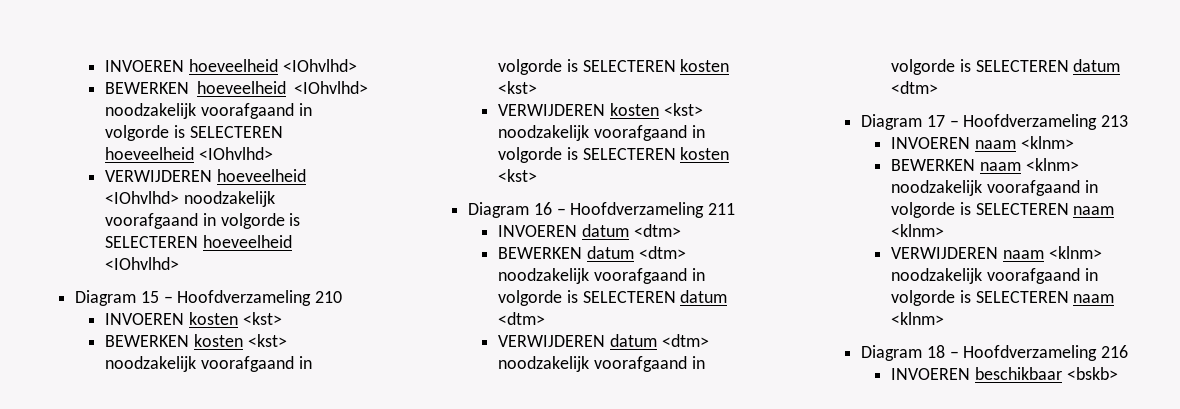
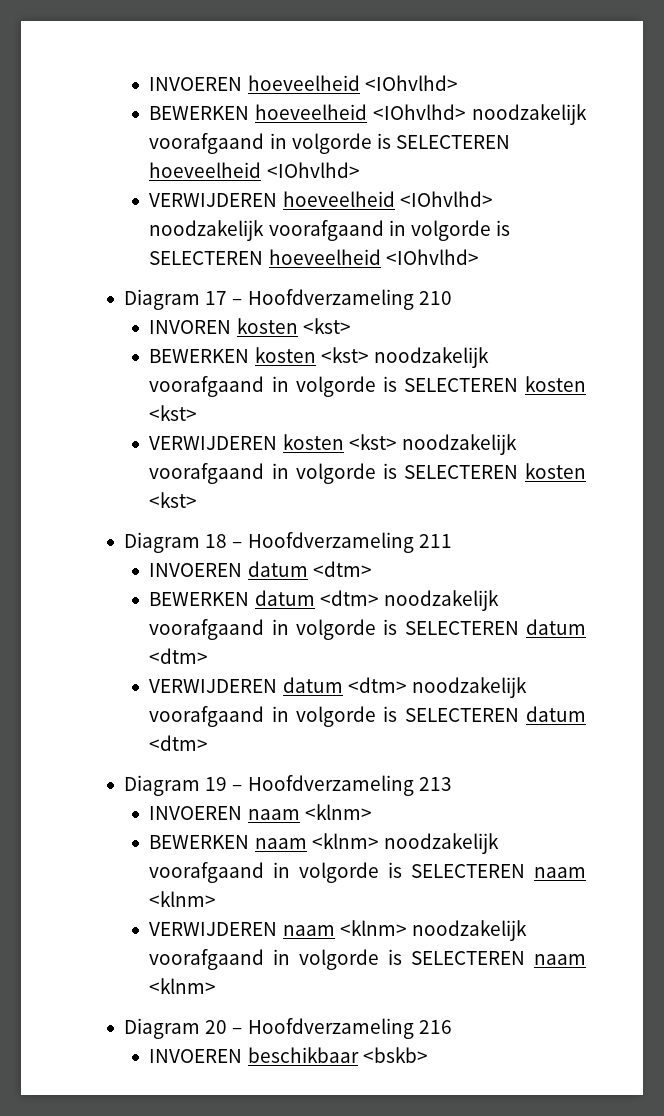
[140,291,159,303] 15 -> [205,291,228,305] 17
[105,313,185,325] INVOEREN -> [149,320,232,334] INVOREN
[533,202,552,215] 16 -> [205,534,228,548] 18
[926,115,945,127] 17 -> [205,777,228,791] 19
[926,345,945,358] 18 -> [205,1020,228,1034] 20

